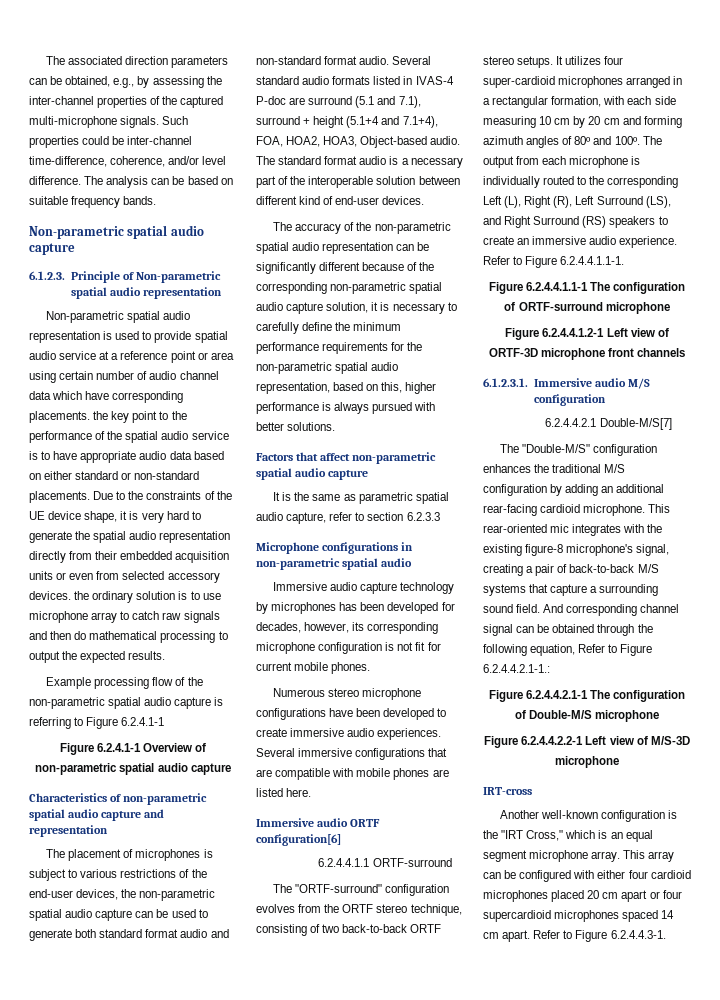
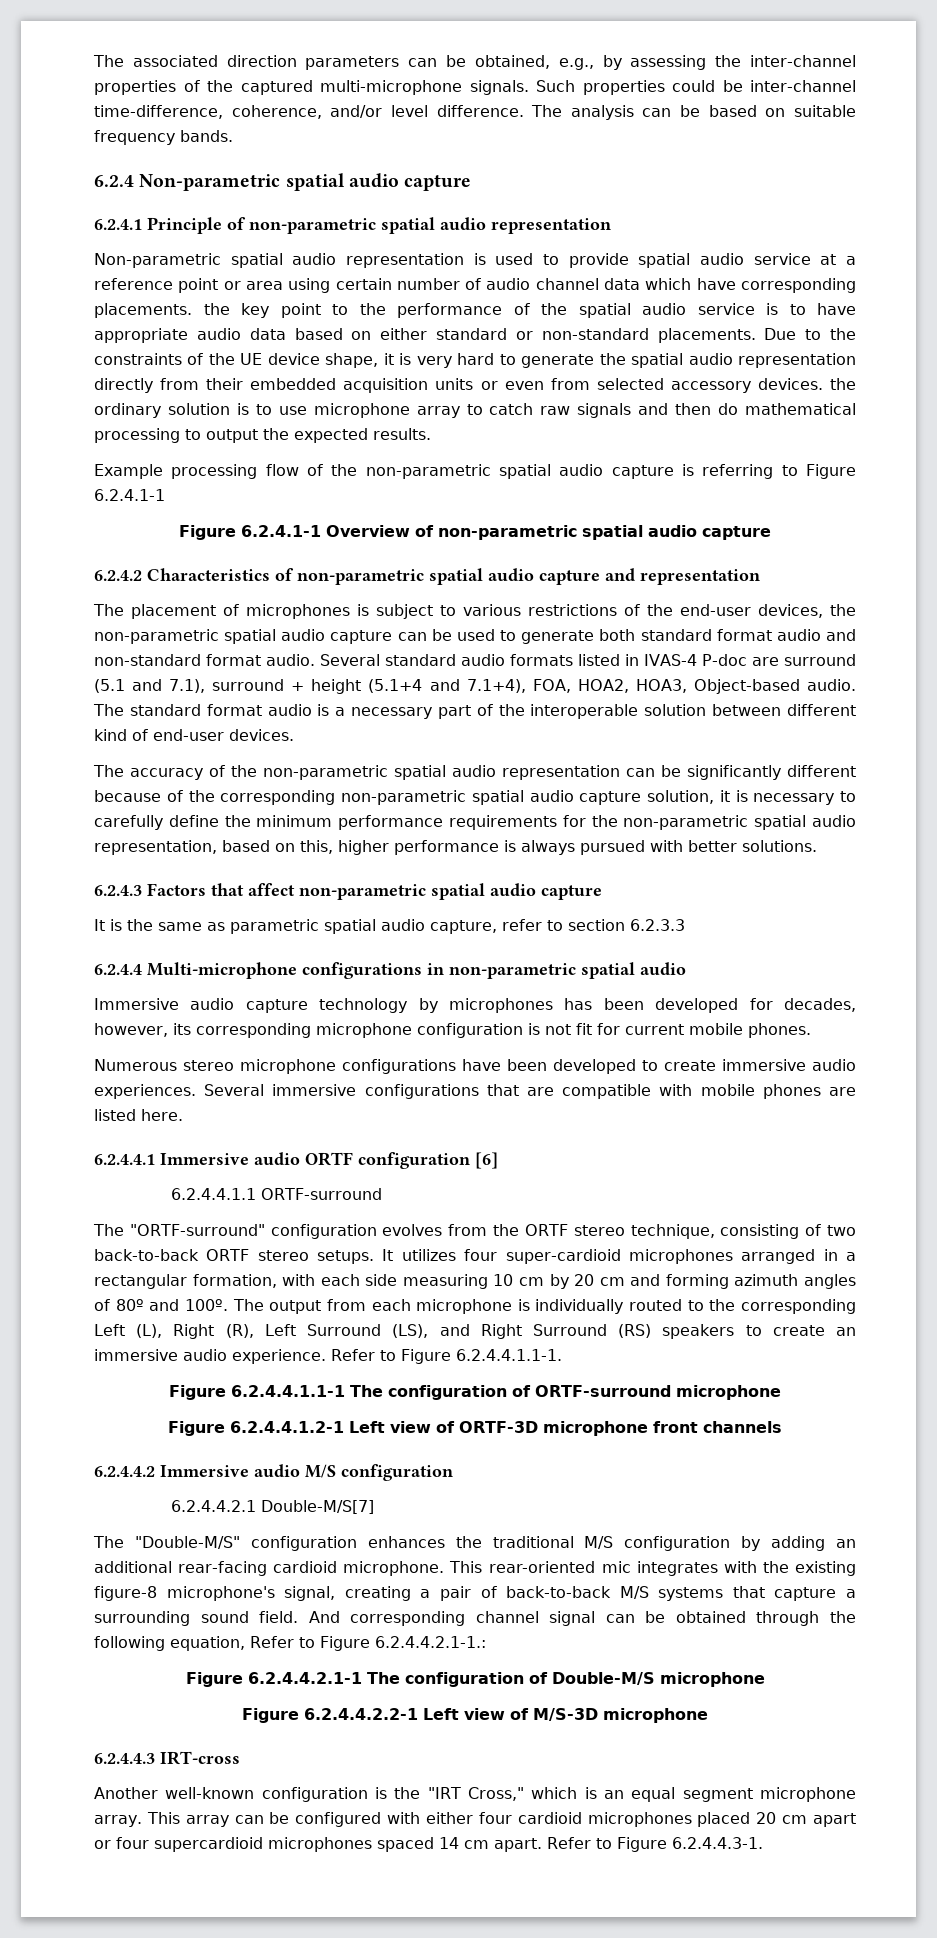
(157, 200) none -> [94,175,134,187] 6.2.4
[29,271,65,280] 6.1.2.3. -> [94,219,142,230] 6.2.4.1
[135,271,221,283] Non-parametric -> [249,218,376,234] non-parametric
(231, 769) none -> [94,570,142,581] 6.2.4.2
(336, 426) none -> [94,885,142,896] 6.2.4.3
[256,542,319,554] Microphone -> [94,962,297,979] 6.2.4.4 Multi-microphone
(312, 792) none -> [94,1154,155,1165] 6.2.4.4.1
[256,834,341,846] configuration[6] -> [358,1152,498,1169] configuration [6]
[483,378,528,387] 6.1.2.3.1. -> [94,1466,155,1477] 6.2.4.4.2
(619, 762) none -> [94,1753,155,1764] 6.2.4.4.3

